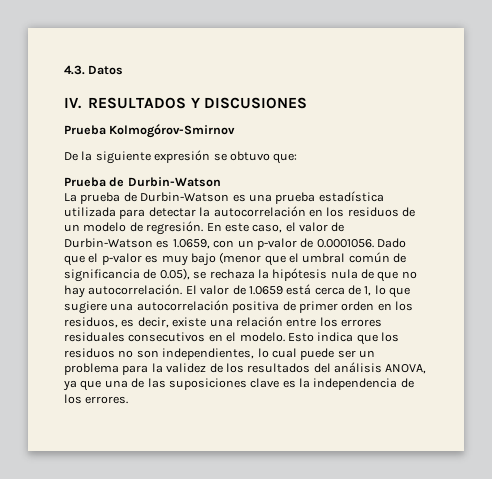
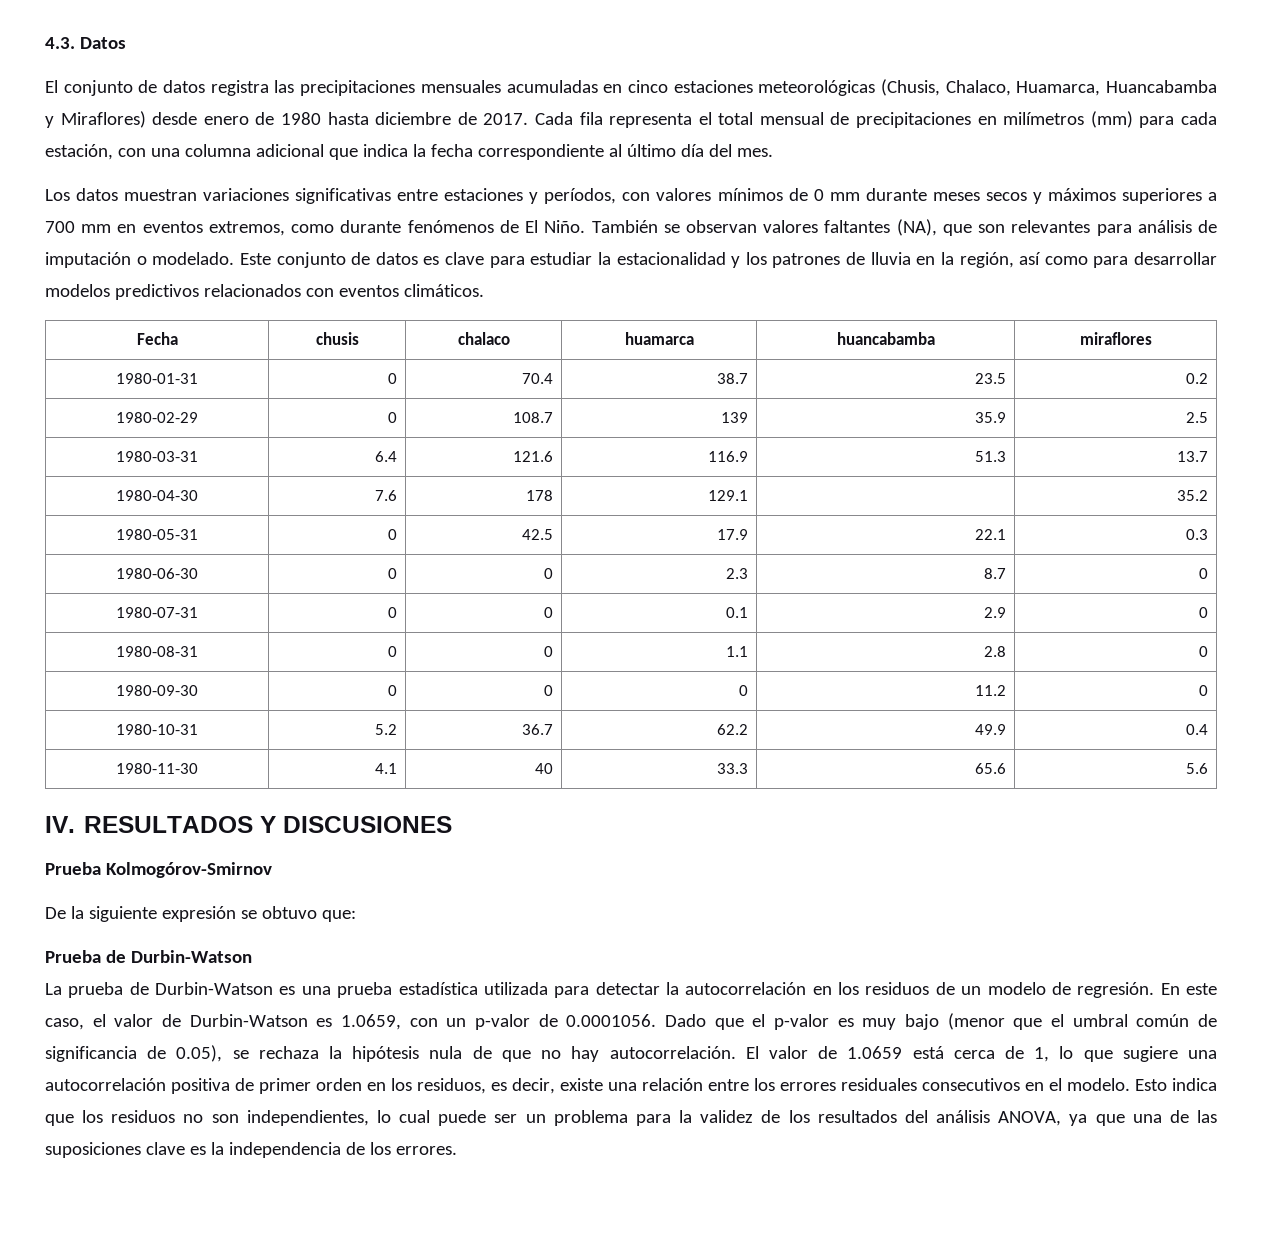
(124, 70) none -> [45,79,1217,96] [45,111,1217,128] [45,144,773,160] [45,188,1217,204] [45,219,1218,236] [45,252,1217,268] [45,284,484,300] [136,332,178,345] [315,332,359,345] [457,332,510,345] [624,332,694,345] [836,332,935,345] [1079,332,1152,345] [116,373,198,384] [388,373,398,384] [522,373,554,384] [717,373,749,384] [975,373,1007,384] [1186,373,1209,384] [116,412,198,423] [388,412,398,423] [513,412,554,423] [721,412,749,423] [975,412,1007,423] [1186,412,1209,423] [116,451,198,462] [375,451,398,462] [513,451,554,462] [708,451,749,462] [975,451,1007,462] [1177,451,1209,462] [116,490,198,501] [375,490,398,501] [526,490,554,501] [708,490,749,501] [1177,490,1209,501] [116,529,198,540] [388,529,398,540] [522,529,554,540] [717,529,749,540] [975,529,1007,540] [1186,529,1209,540] [116,568,198,579] [388,568,398,579] [544,568,554,579] [726,568,749,579] [984,568,1007,579] [1199,568,1209,579] [116,607,198,618] [388,607,398,618] [544,607,554,618] [726,607,749,618] [984,607,1007,618] [1199,607,1209,618] [116,646,198,657] [388,646,398,657] [544,646,554,657] [726,646,749,657] [984,646,1007,657] [1199,646,1209,657] [116,685,198,696] [388,685,398,696] [544,685,554,696] [739,685,749,696] [975,685,1007,696] [1199,685,1209,696] [116,724,198,735] [375,724,398,735] [522,724,554,735] [717,724,749,735] [975,724,1007,735] [1186,724,1209,735] [116,763,198,774] [375,763,398,774] [535,763,554,774] [717,763,749,774] [975,763,1007,774] [1186,763,1209,774] // El conjunto de datos registra las precipitaciones mensuales acumuladas en cinco estaciones meteorológicas (Chusis, Chalaco, Huamarca, Huancabamba y Miraflores) desde enero de 1980 hasta diciembre de 2017. Cada fila representa el total mensual de precipitaciones en milímetros (mm) para cada estación, con una columna adicional que indica la fecha correspondiente al último día del mes. // Los datos muestran variaciones significativas entre estaciones y períodos, con valores mínimos de 0 mm durante meses secos y máximos superiores a 700 mm en eventos extremos, como durante fenómenos de El Niño. También se observan valores faltantes (NA), que son relevantes para análisis de imputación o modelado. Este conjunto de datos es clave para estudiar la estacionalidad y los patrones de lluvia en la región, así como para desarrollar modelos predictivos relacionados con eventos climáticos. // Fecha | chusis | chalaco | huamarca | huancabamba | miraflores // 1980-01-31 | 0 | 70.4 | 38.7 | 23.5 | 0.2 // 1980-02-29 | 0 | 108.7 | 139 | 35.9 | 2.5 // 1980-03-31 | 6.4 | 121.6 | 116.9 | 51.3 | 13.7 // 1980-04-30 | 7.6 | 178 | 129.1 | | 35.2 // 1980-05-31 | 0 | 42.5 | 17.9 | 22.1 | 0.3 // 1980-06-30 | 0 | 0 | 2.3 | 8.7 | 0 // 1980-07-31 | 0 | 0 | 0.1 | 2.9 | 0 // 1980-08-31 | 0 | 0 | 1.1 | 2.8 | 0 // 1980-09-30 | 0 | 0 | 0 | 11.2 | 0 // 1980-10-31 | 5.2 | 36.7 | 62.2 | 49.9 | 0.4 // 1980-11-30 | 4.1 | 40 | 33.3 | 65.6 | 5.6

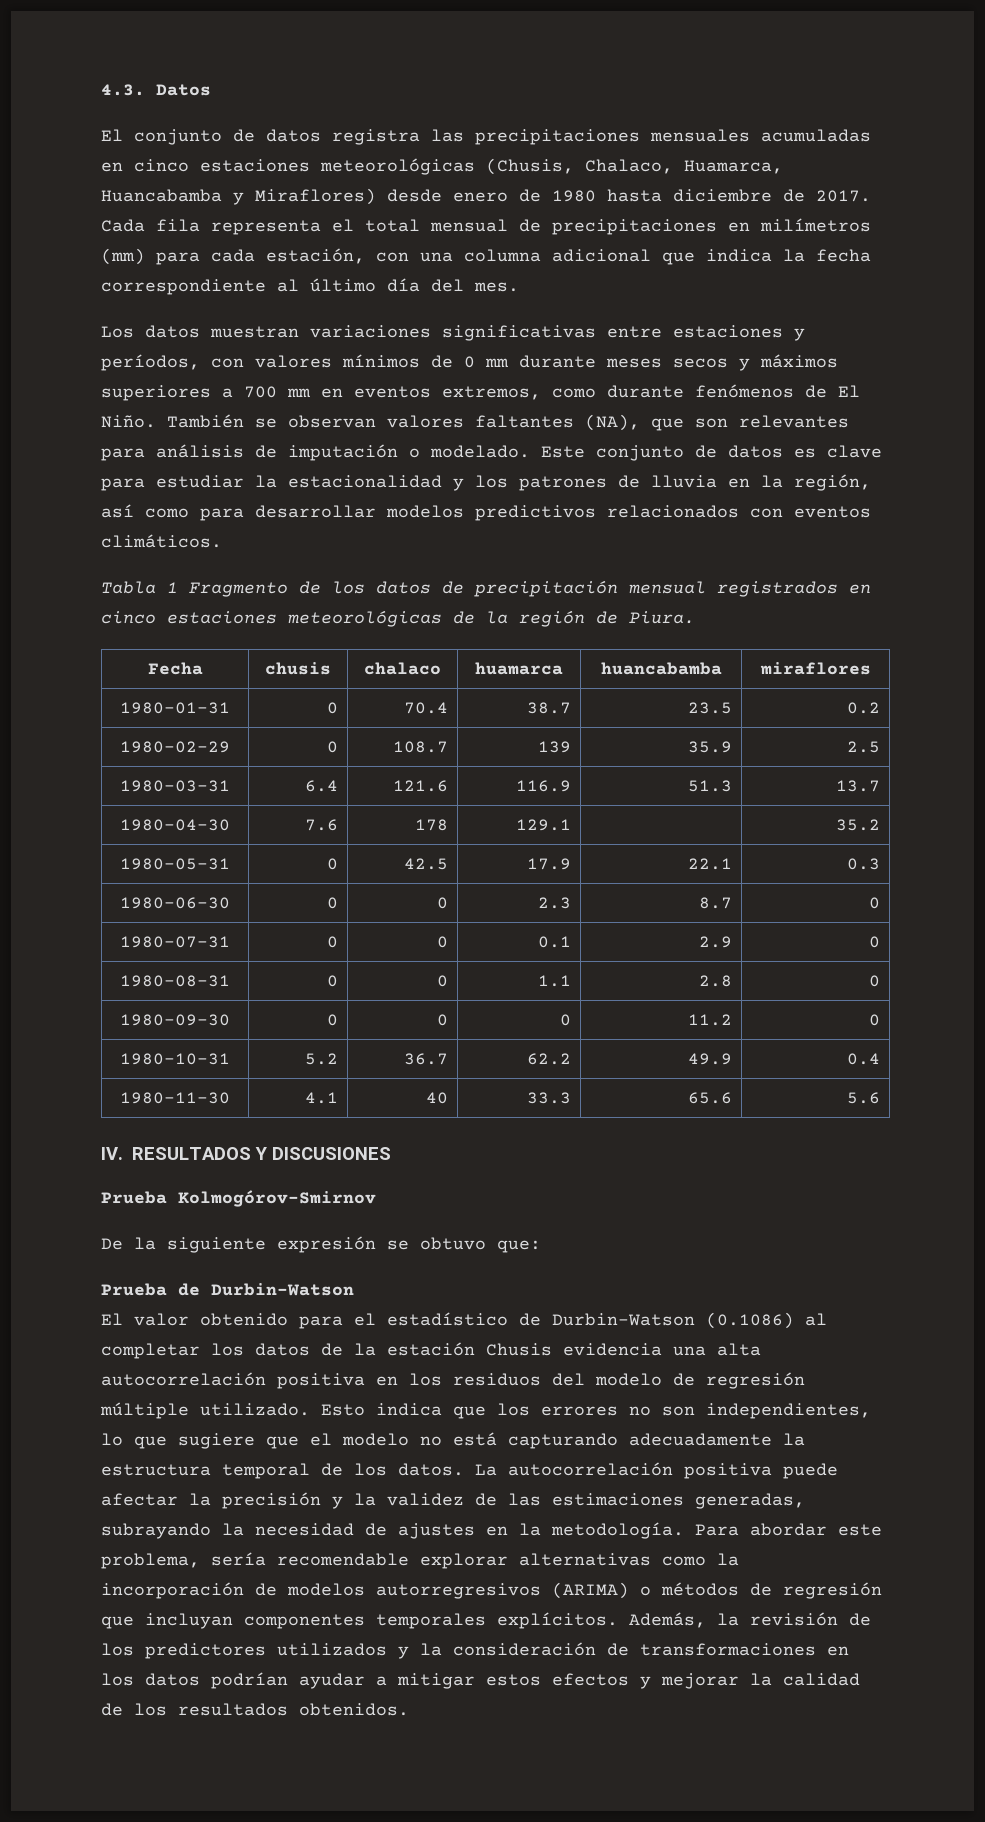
(484, 290) none -> [101,580,871,597] [101,610,695,627] // Tabla 1 Fragmento de los datos de precipitación mensual registrados en cinco estaciones meteorológicas de la región de Piura.
[45,982,1217,998] [45,1013,1217,1030] [45,1045,1218,1062] [45,1078,1130,1094] La prueba de Durbin-Watson es una prueba estadística utilizada para detectar la autocorrelación en los residuos de un modelo de regresión. En este caso, el valor de Durbin-Watson es 1.0659, con un p-valor de 0.0001056. Dado que el p-valor es muy bajo (menor que el umbral común de significancia de 0.05), se rechaza la hipótesis nula de que no hay autocorrelación. El valor de 1.0659 está cerca de 1, lo que sugiere una autocorrelación positiva de primer orden en los residuos, es decir, existe una relación entre los errores residuales consecutivos en el modelo. -> [101,1312,827,1329] [101,1342,761,1359] [101,1372,805,1389] [100,1402,310,1419] El valor obtenido para el estadístico de Durbin-Watson (0.1086) al completar los datos de la estación Chusis evidencia una alta autocorrelación positiva en los residuos del modelo de regresión múltiple utilizado.
[111,1110,176,1123] residuos -> [541,1406,618,1416] errores
[399,1110,1218,1126] [45,1142,457,1158] cual puede ser un problema para la validez de los resultados del análisis ANOVA, ya que una de las suposiciones clave es la independencia de los errores. -> [134,1432,805,1449] [101,1462,838,1479] [101,1492,805,1509] [101,1522,882,1539] [101,1552,739,1569] [101,1582,882,1599] [101,1612,871,1629] [101,1642,849,1659] [101,1672,860,1689] [101,1703,409,1716] que sugiere que el modelo no está capturando adecuadamente la estructura temporal de los datos. La autocorrelación positiva puede afectar la precisión y la validez de las estimaciones generadas, subrayando la necesidad de ajustes en la metodología. Para abordar este problema, sería recomendable explorar alternativas como la incorporación de modelos autorregresivos (ARIMA) o métodos de regresión que incluyan componentes temporales explícitos. Además, la revisión de los predictores utilizados y la consideración de transformaciones en los datos podrían ayudar a mitigar estos efectos y mejorar la calidad de los resultados obtenidos.

